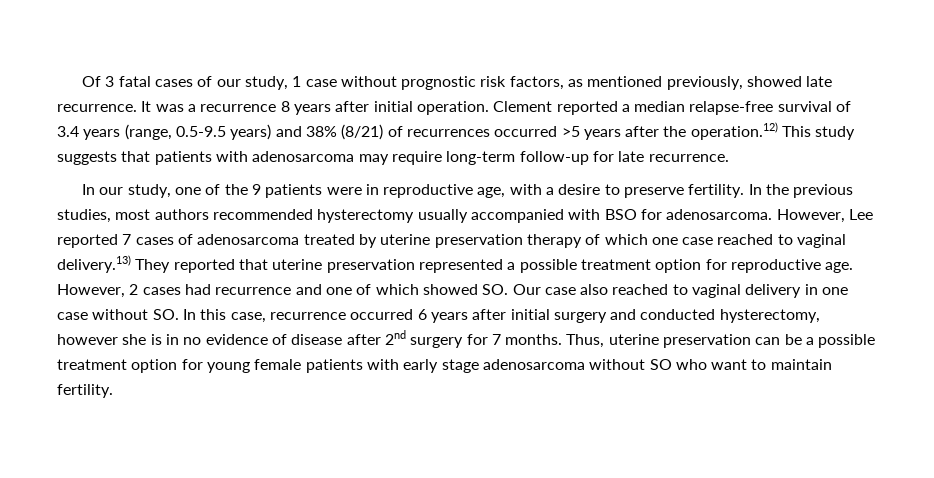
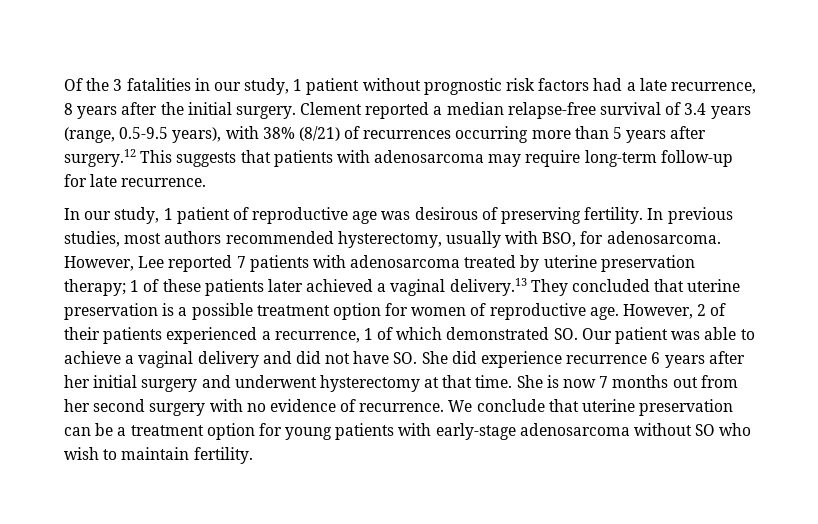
[105,76,337,90] 3 fatal cases of our study, 1 case -> [86,78,360,95] the 3 fatalities in our study, 1 patient
[509,76,833,90] [57,101,489,115] factors, as mentioned previously, showed late recurrence. It was a recurrence 8 years after initial operation. -> [538,78,756,94] [64,102,296,119] factors had a late recurrence, 8 years after the initial surgery.
[230,124,302,140] years) and -> [172,126,259,143] years), with
[494,122,856,140] occurred >5 years after the operation.12) This study -> [455,126,707,143] [64,149,173,167] occurring more than 5 years after surgery.12 This
[174,184,685,198] one of the 9 patients were in reproductive age, with a desire to preserve -> [163,207,582,224] 1 patient of reproductive age was desirous of preserving
[766,184,790,195] the -> (664, 214) none
[317,209,637,223] hysterectomy usually accompanied with BSO -> [337,231,577,248] hysterectomy, usually with BSO,
[135,234,193,245] cases of -> [249,255,346,272] patients with
[526,234,847,248] [57,255,727,273] therapy of which one case reached to vaginal delivery.13) They reported that uterine preservation represented a possible treatment option for -> [64,278,741,296] [64,303,487,320] therapy; 1 of these patients later achieved a vaginal delivery.13 They concluded that uterine preservation is a possible treatment option for women of
[142,284,478,295] cases had recurrence and one of which showed -> [710,303,727,316] [64,327,550,344] of their patients experienced a recurrence, 1 of which demonstrated
[544,284,849,298] [57,309,414,323] case also reached to vaginal delivery in one case without SO. In this case, recurrence occurred -> [615,327,755,344] [64,351,648,368] patient was able to achieve a vaginal delivery and did not have SO. She did experience recurrence
(507, 314) none -> [64,375,90,388] her
[640,309,820,323] [57,330,605,348] conducted hysterectomy, however she is in no evidence of disease after 2nd surgery for 7 months. Thus, -> [234,375,738,392] [64,399,579,416] underwent hysterectomy at that time. She is now 7 months out from her second surgery with no evidence of recurrence. We conclude that
[818,334,876,348] possible -> (127, 431) none
[254,359,479,373] female patients with early stage -> [335,423,516,440] patients with early-stage
[711,359,748,370] want -> [64,447,99,460] wish

